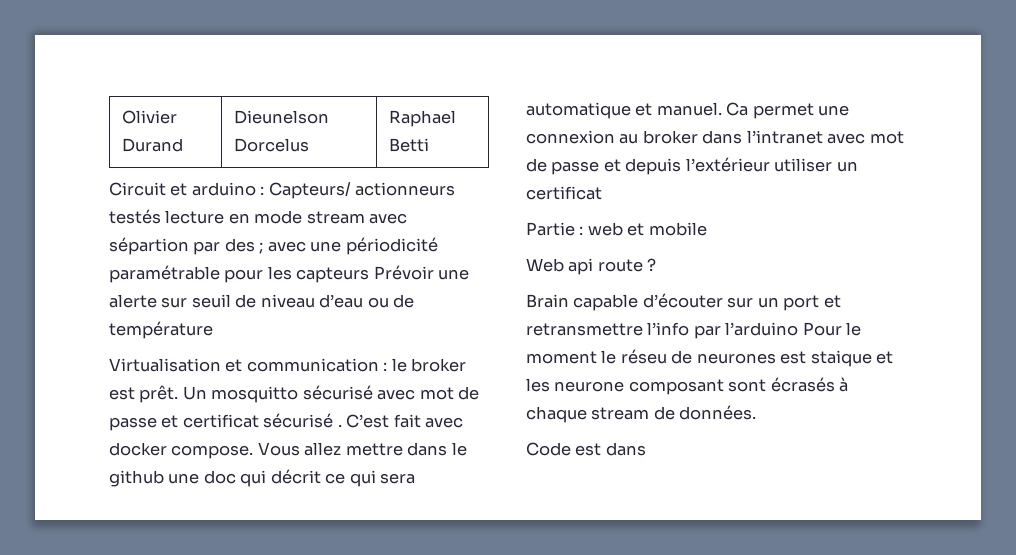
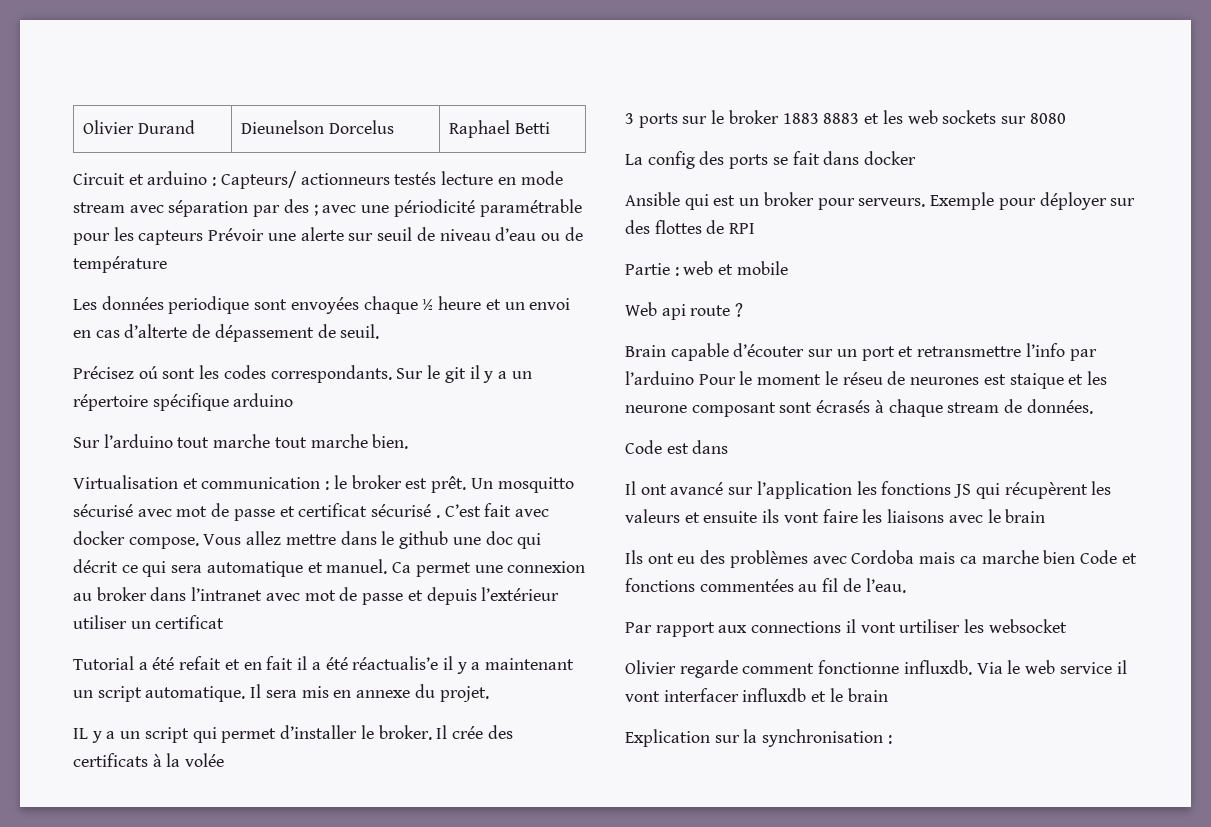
[109,237,189,255] sépartion -> [168,200,249,217] séparation
(213, 330) none -> [73,296,571,314] [73,324,380,342] [73,365,532,383] [73,393,294,411] [73,434,409,449] // Les données periodique sont envoyées chaque ½ heure et un envoi en cas d’alterte de dépassement de seuil. // Précisez oú sont les codes correspondants. Sur le git il y a un répertoire spécifique arduino // Sur l’arduino tout marche tout marche bien.
(602, 193) none -> [73,656,575,674] [73,684,489,702] [73,725,513,743] [73,753,225,767] [625,110,1066,128] [625,151,917,169] [625,192,1136,210] [625,220,756,234] // Tutorial a été refait et en fait il a été réactualis’e il y a maintenant un script automatique. Il sera mis en annexe du projet. // IL y a un script qui permet d’installer le broker. Il crée des certificats à la volée // 3 ports sur le broker 1883 8883 et les web sockets sur 8080 // La config des ports se fait dans docker // Ansible qui est un broker pour serveurs. Exemple pour déployer sur des flottes de RPI
(646, 449) none -> [625,481,1112,499] [625,509,1046,523] [625,550,1137,568] [625,578,906,593] [625,619,1067,637] [625,660,1127,678] [625,688,888,702] [625,729,892,747] // Il ont avancé sur l’application les fonctions JS qui récupèrent les valeurs et ensuite ils vont faire les liaisons avec le brain // Ils ont eu des problèmes avec Cordoba mais ca marche bien Code et fonctions commentées au fil de l’eau. // Par rapport aux connections il vont urtiliser les websocket // Olivier regarde comment fonctionne influxdb. Via le web service il vont interfacer influxdb et le brain // Explication sur la synchronisation :

